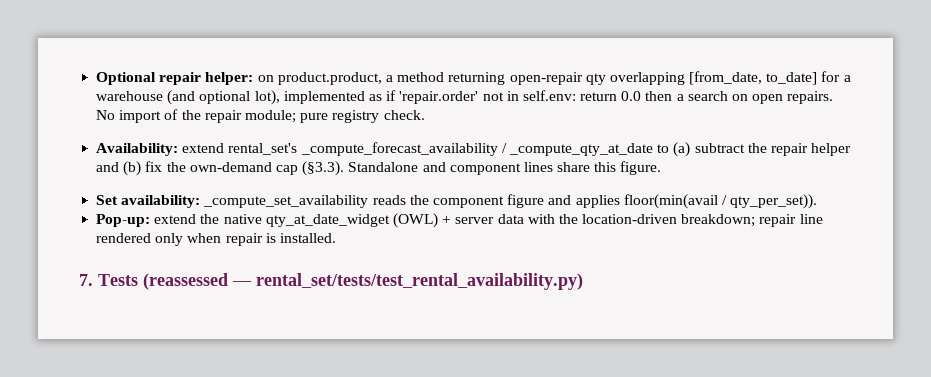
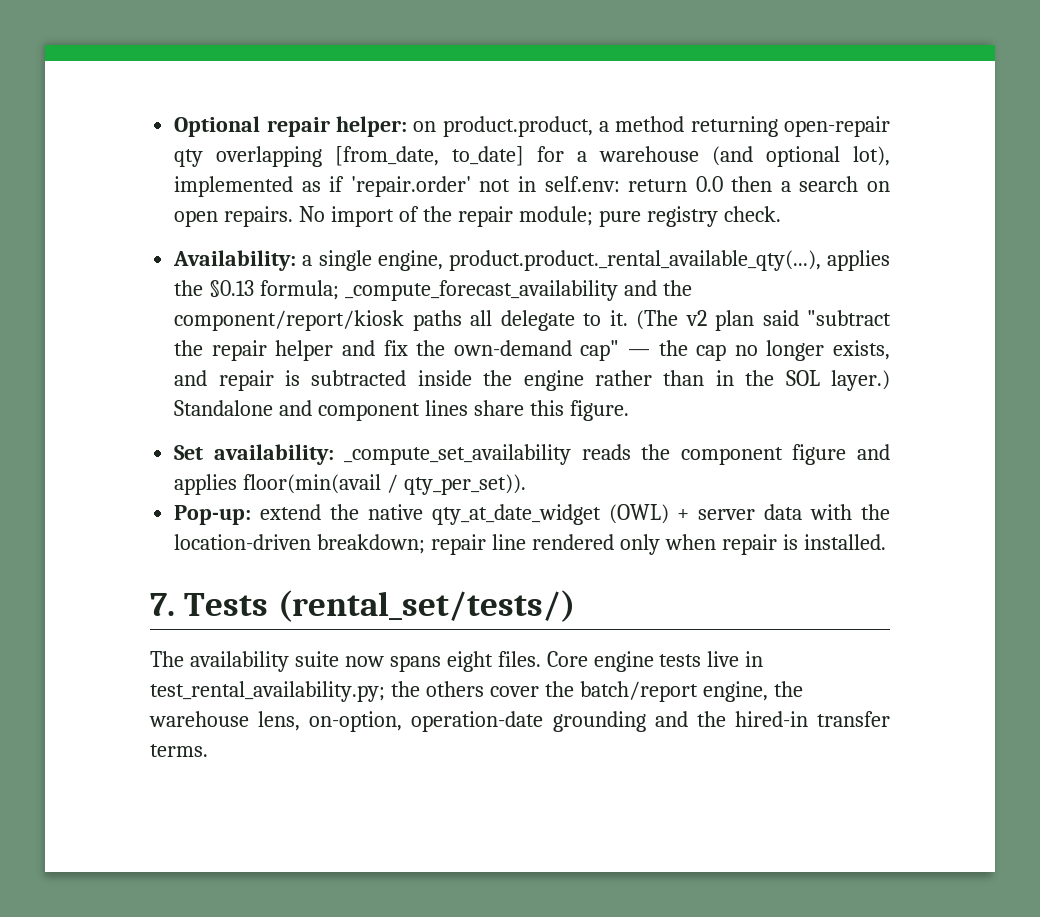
[182,142,745,157] extend rental_set's _compute_forecast_availability / _compute_qty_at_date to (a) subtract -> [302,250,890,271] [174,280,692,301] [174,310,892,331] a single engine, product.product._rental_available_qty(...), applies the §0.13 formula; _compute_forecast_availability and the component/report/kiosk paths all delegate to it. (The v2 plan said "subtract
[123,161,142,176] (b) -> (375, 348) none
[275,161,345,176] cap (§3.3). -> [580,340,891,361] [174,370,890,391] cap" — the cap no longer exists, and repair is subtracted inside the engine rather than in the SOL layer.)
[143,273,583,290] (reassessed — rental_set/tests/test_rental_availability.py) -> [277,590,575,622] [150,651,764,672] [150,681,803,702] [149,711,890,732] [150,744,208,757] (rental_set/tests/) // The availability suite now spans eight files. Core engine tests live in test_rental_availability.py; the others cover the batch/report engine, the warehouse lens, on-option, operation-date grounding and the hired-in transfer terms.

